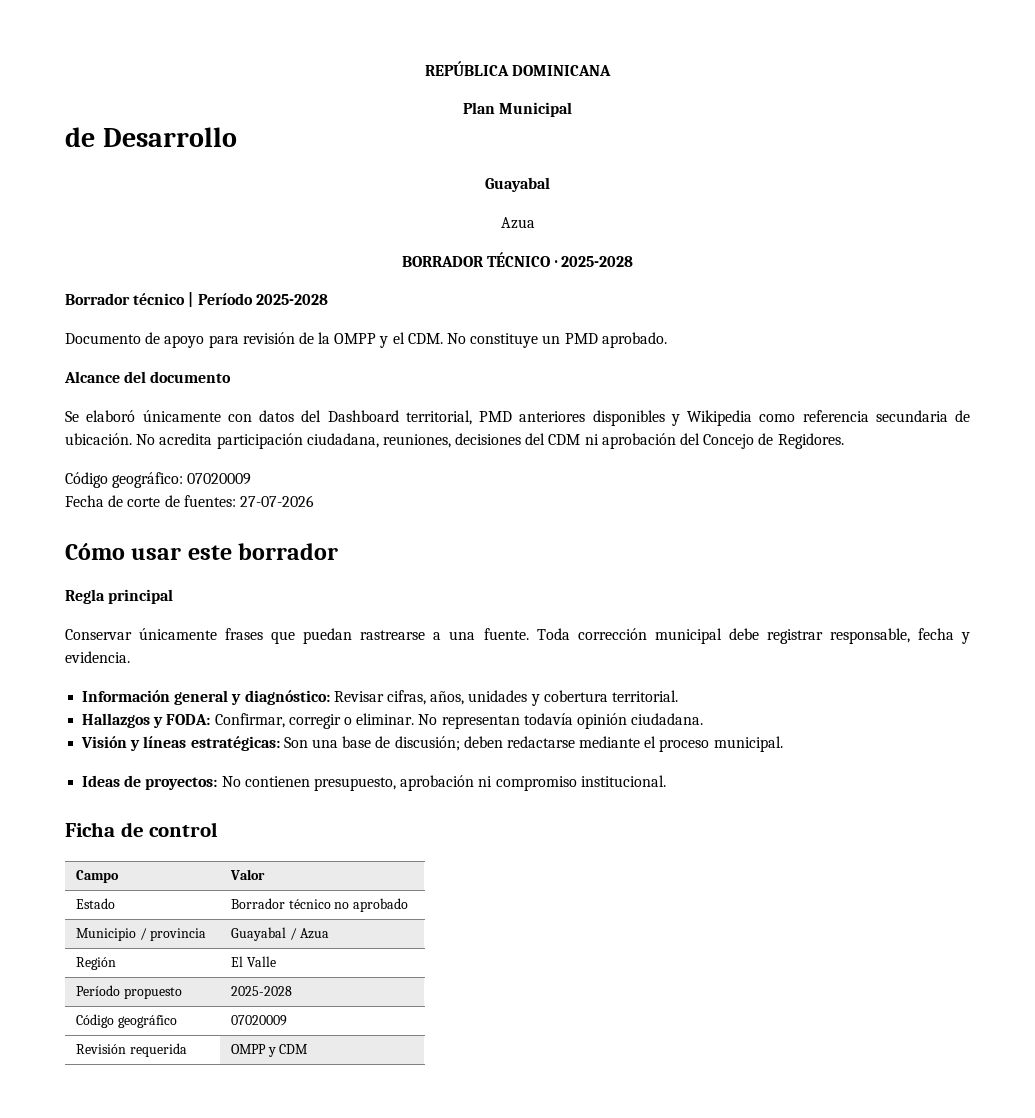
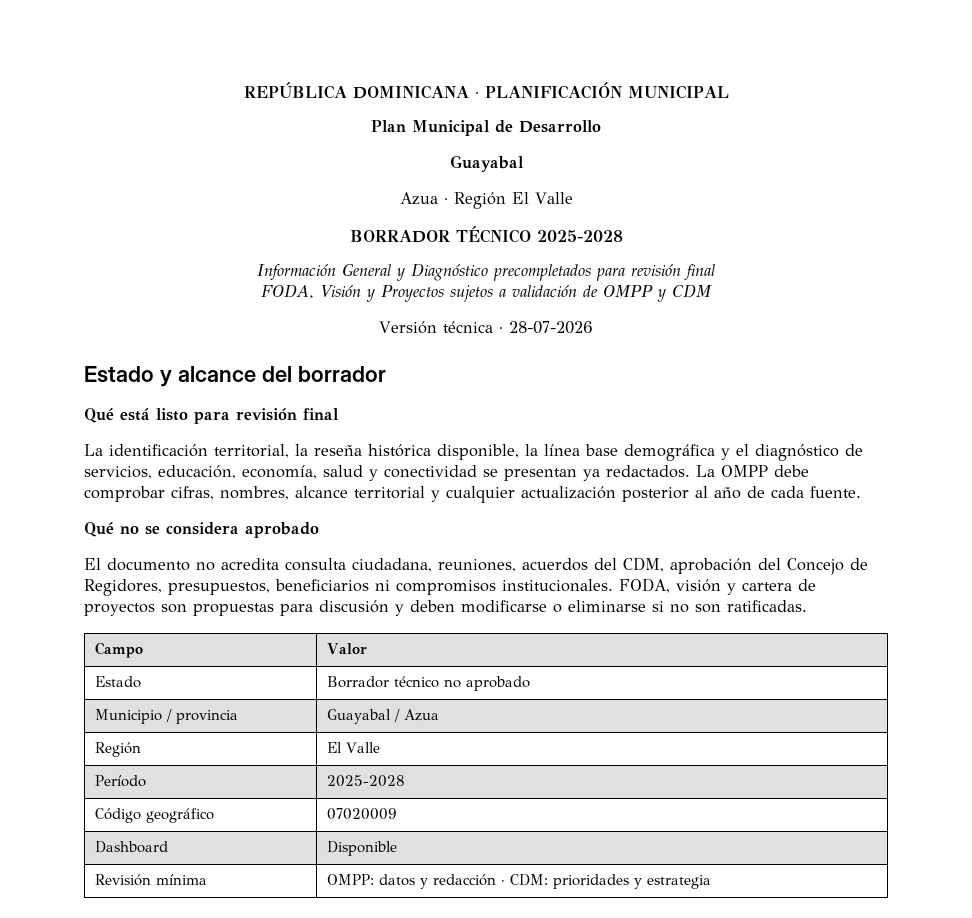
(612, 70) none -> [474,82,729,99] · PLANIFICACIÓN MUNICIPAL
(573, 109) // -> (490, 128) none
(535, 223) none -> [443,192,573,209] · Región El Valle
[554,256,633,267] [65,292,328,307] [65,332,667,348] [64,371,232,383] [65,410,970,426] [65,433,844,449] [65,472,252,488] [65,495,314,507] [65,543,339,560] [65,589,174,604] [65,628,970,644] [65,651,130,663] [82,690,678,706] [82,713,704,729] [81,736,783,752] [82,775,666,791] [65,822,219,837] · 2025-2028 // Borrador técnico | Período 2025-2028 // Documento de apoyo para revisión de la OMPP y el CDM. No constituye un PMD aprobado. // Alcance del documento // Se elaboró únicamente con datos del Dashboard territorial, PMD anteriores disponibles y Wikipedia como referencia secundaria de ubicación. No acredita participación ciudadana, reuniones, decisiones del CDM ni aprobación del Concejo de Regidores. // Código geográfico: 07020009 // Fecha de corte de fuentes: 27-07-2026 // Cómo usar este borrador // Regla principal // Conservar únicamente frases que puedan rastrearse a una fuente. Toda corrección municipal debe registrar responsable, fecha y evidencia. // Información general y diagnóstico: Revisar cifras, años, unidades y cobertura territorial. // Hallazgos y FODA: Confirmar, corregir o eliminar. No representan todavía opinión ciudadana. // Visión y líneas estratégicas: Son una base de discusión; deben redactarse mediante el proceso municipal. // Ideas de proyectos: No contienen presupuesto, aprobación ni compromiso institucional. // Ficha de control -> [536,230,623,242] [257,263,715,281] [260,284,713,302] [379,321,593,334] [84,366,386,387] [84,408,339,424] [84,444,863,461] [84,465,809,481] [84,486,861,503] [84,522,319,538] [84,557,868,575] [84,578,816,596] [84,600,807,616] 2025-2028 // Información General y Diagnóstico precompletados para revisión final // FODA, Visión y Proyectos sujetos a validación de OMPP y CDM // Versión técnica · 28-07-2026 // Estado y alcance del borrador // Qué está listo para revisión final // La identificación territorial, la reseña histórica disponible, la línea base demográfica y el diagnóstico de servicios, educación, economía, salud y conectividad se presentan ya redactados. La OMPP debe comprobar cifras, nombres, alcance territorial y cualquier actualización posterior al año de cada fuente. // Qué no se considera aprobado // El documento no acredita consulta ciudadana, reuniones, acuerdos del CDM, aprobación del Concejo de Regidores, presupuestos, beneficiarios ni compromisos institucionales. FODA, visión y cartera de proyectos son propuestas para discusión y deben modificarse o eliminarse si no son ratificadas.
[123,987,182,999] propuesto -> (146, 781) none
(287, 1020) none -> [94,841,168,853] [326,841,397,856] // Dashboard | Disponible
[129,1043,187,1057] [230,1044,309,1057] requerida | OMPP y CDM -> [155,874,207,885] [326,874,711,889] mínima | OMPP: datos y redacción · CDM: prioridades y estrategia

